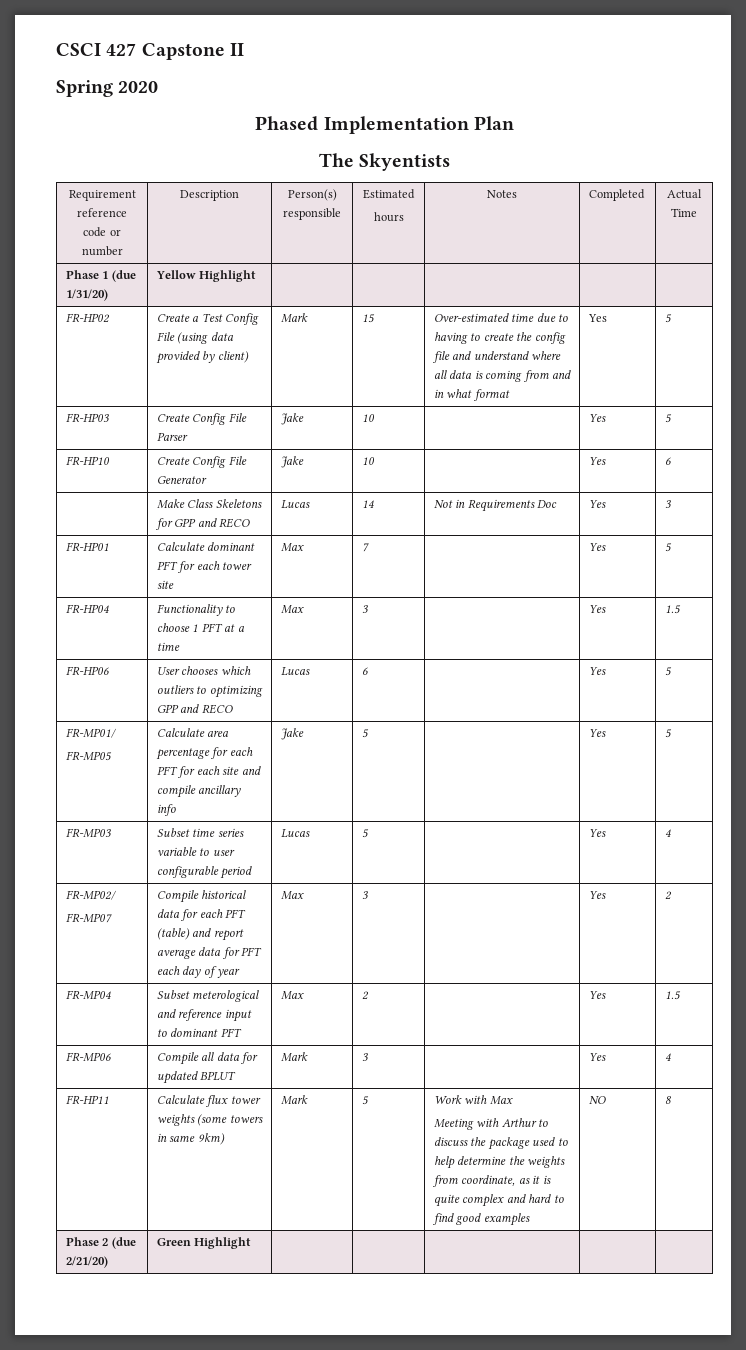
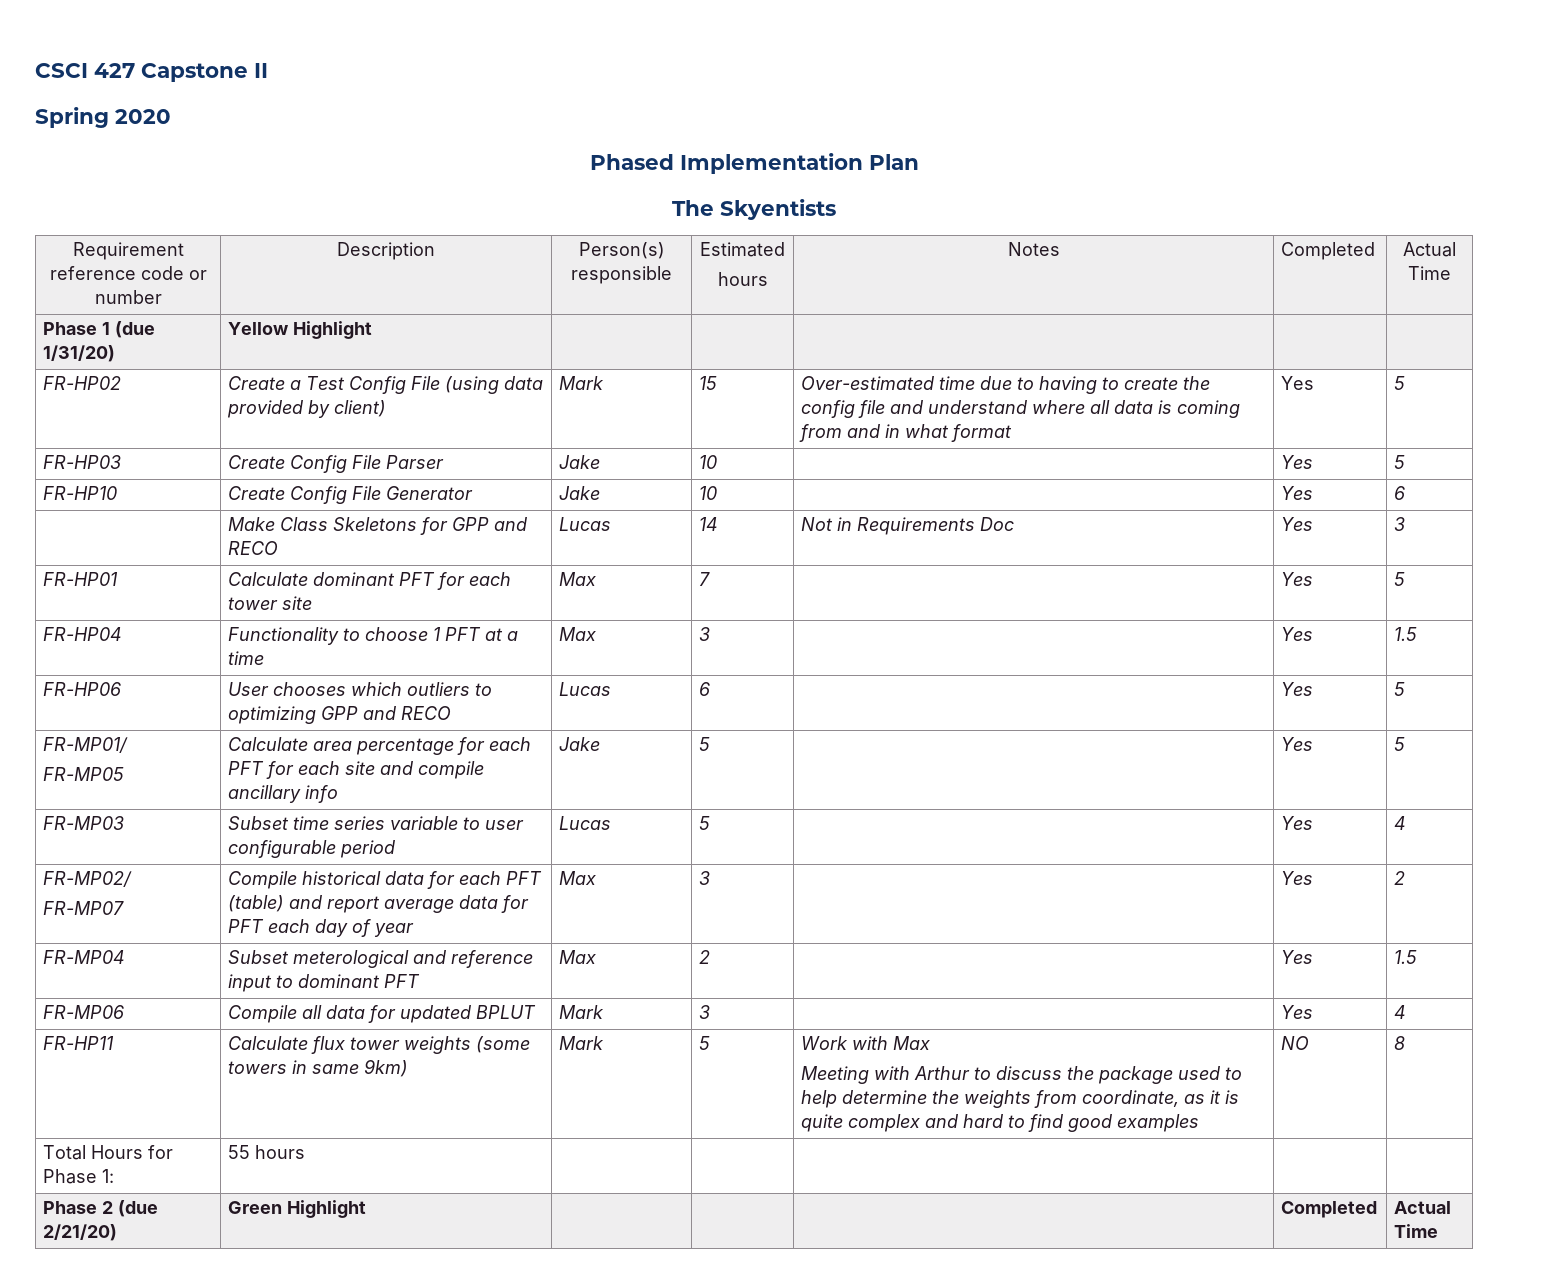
(672, 1100) none -> [42,1145,173,1160] [42,1169,114,1184] [227,1145,305,1159] // Total Hours for Phase 1: | 55 hours | | | | |
(252, 1243) | -> [1280,1201,1377,1218] [1393,1201,1451,1214] [1393,1224,1438,1238] Completed | Actual Time

